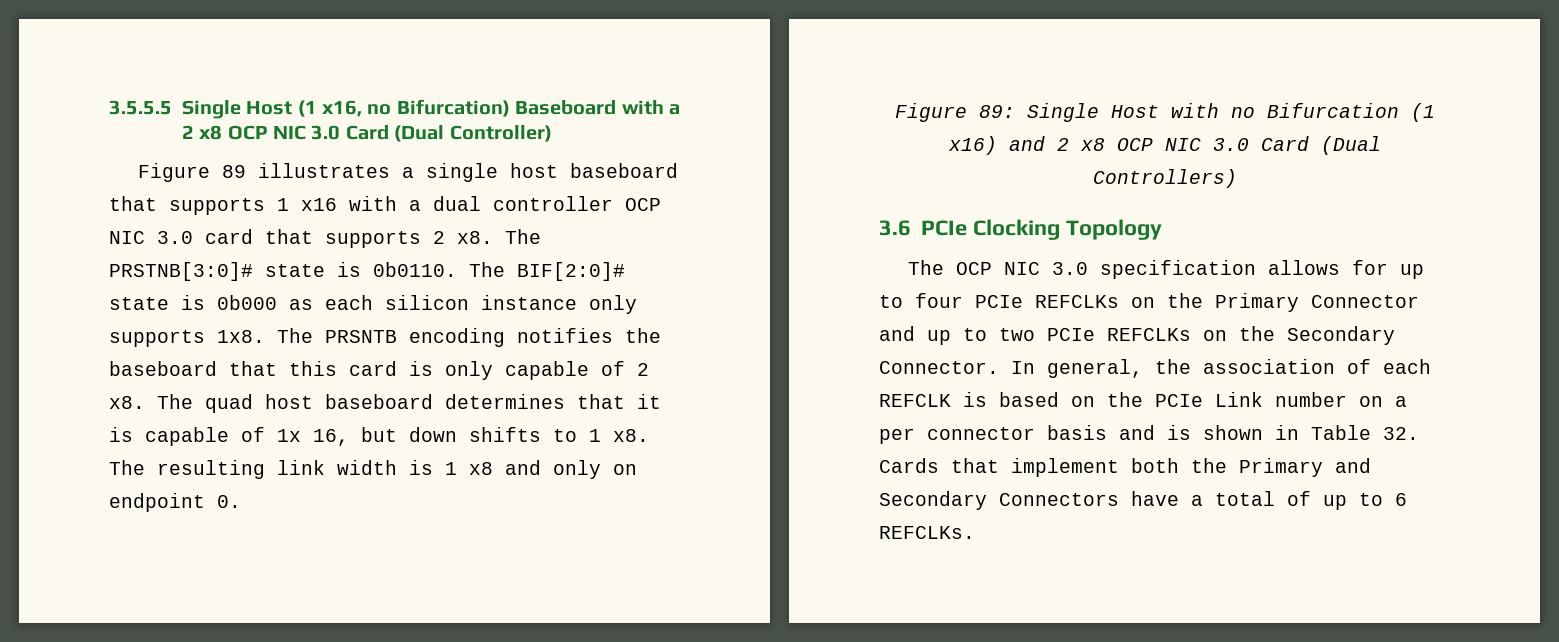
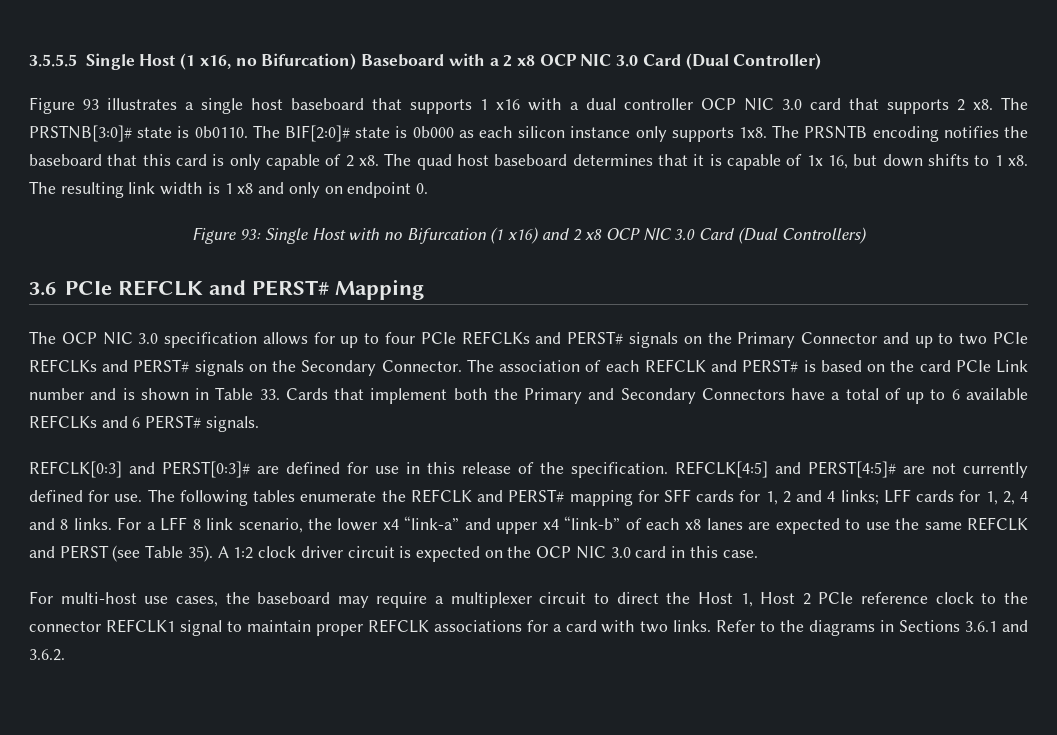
[221,165,246,178] 89 -> [83,99,99,110] 93
[978,105,1015,118] 89: -> [240,229,262,240] 93:
[972,219,1162,240] Clocking Topology -> [117,279,424,300] REFCLK and PERST# Mapping
(1119, 301) none -> [535,331,678,348] and PERST# signals
(1191, 334) none -> [102,359,244,376] and PERST# signals
[1011,359,1191,378] In general, the -> [466,359,494,372] The
(951, 400) none -> [711,359,799,373] and PERST#
(1143, 399) none -> [919,360,951,372] card
[1359,396,1407,407] [879,425,1107,444] on a per connector basis -> (84, 394) none
[1383,427,1419,440] 32. -> [259,389,280,400] 33.
[879,526,975,539] REFCLKs. -> [965,388,1028,400] [29,415,259,432] [29,461,1028,478] [29,489,1029,506] [29,516,1029,534] [29,545,758,562] [29,591,1028,608] [29,619,1029,636] [29,649,65,661] available REFCLKs and 6 PERST# signals. // REFCLK[0:3] and PERST[0:3]# are defined for use in this release of the specification. REFCLK[4:5] and PERST[4:5]# are not currently defined for use. The following tables enumerate the REFCLK and PERST# mapping for SFF cards for 1, 2 and 4 links; LFF cards for 1, 2, 4 and 8 links. For a LFF 8 link scenario, the lower x4 “link-a” and upper x4 “link-b” of each x8 lanes are expected to use the same REFCLK and PERST (see Table 35). A 1:2 clock driver circuit is expected on the OCP NIC 3.0 card in this case. // For multi-host use cases, the baseboard may require a multiplexer circuit to direct the Host 1, Host 2 PCIe reference clock to the connector REFCLK1 signal to maintain proper REFCLK associations for a card with two links. Refer to the diagrams in Sections 3.6.1 and 3.6.2.

